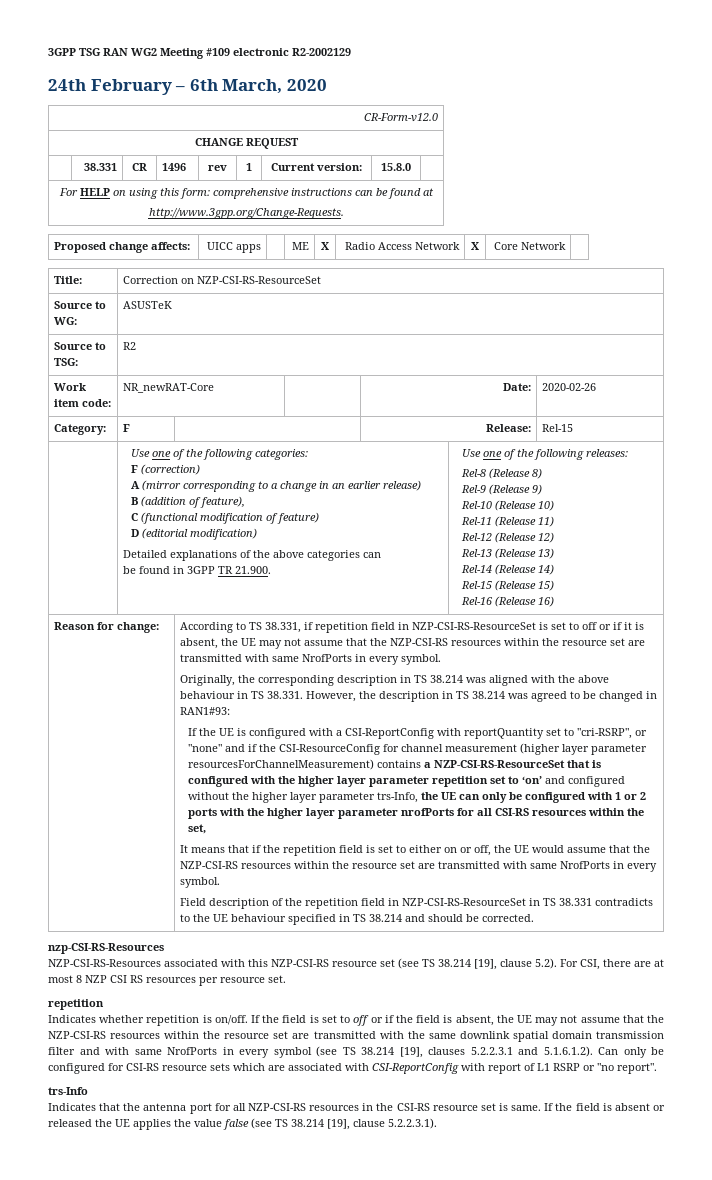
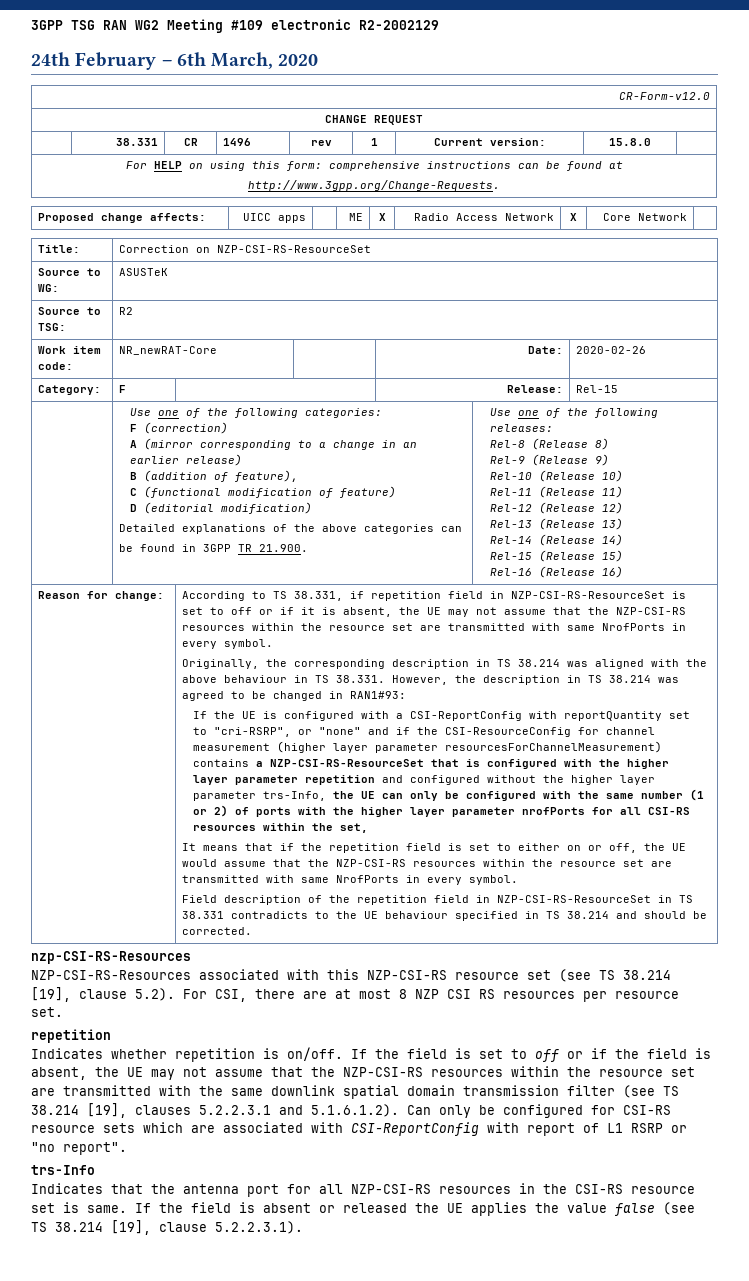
[490,776,543,784] set to ‘on’ -> (375, 780) none
[615,792,647,800] 1 or 2 -> [577,789,704,801] [192,805,249,817] the same number (1 or 2) of
[79,1047,312,1058] and with same NrofPorts in every symbol -> (615, 1090) none

